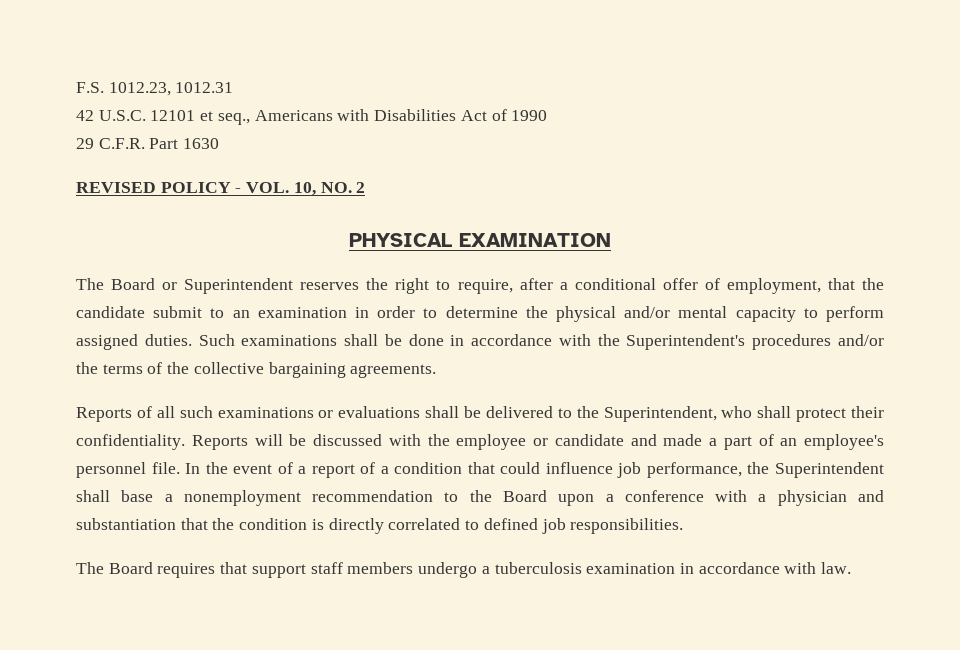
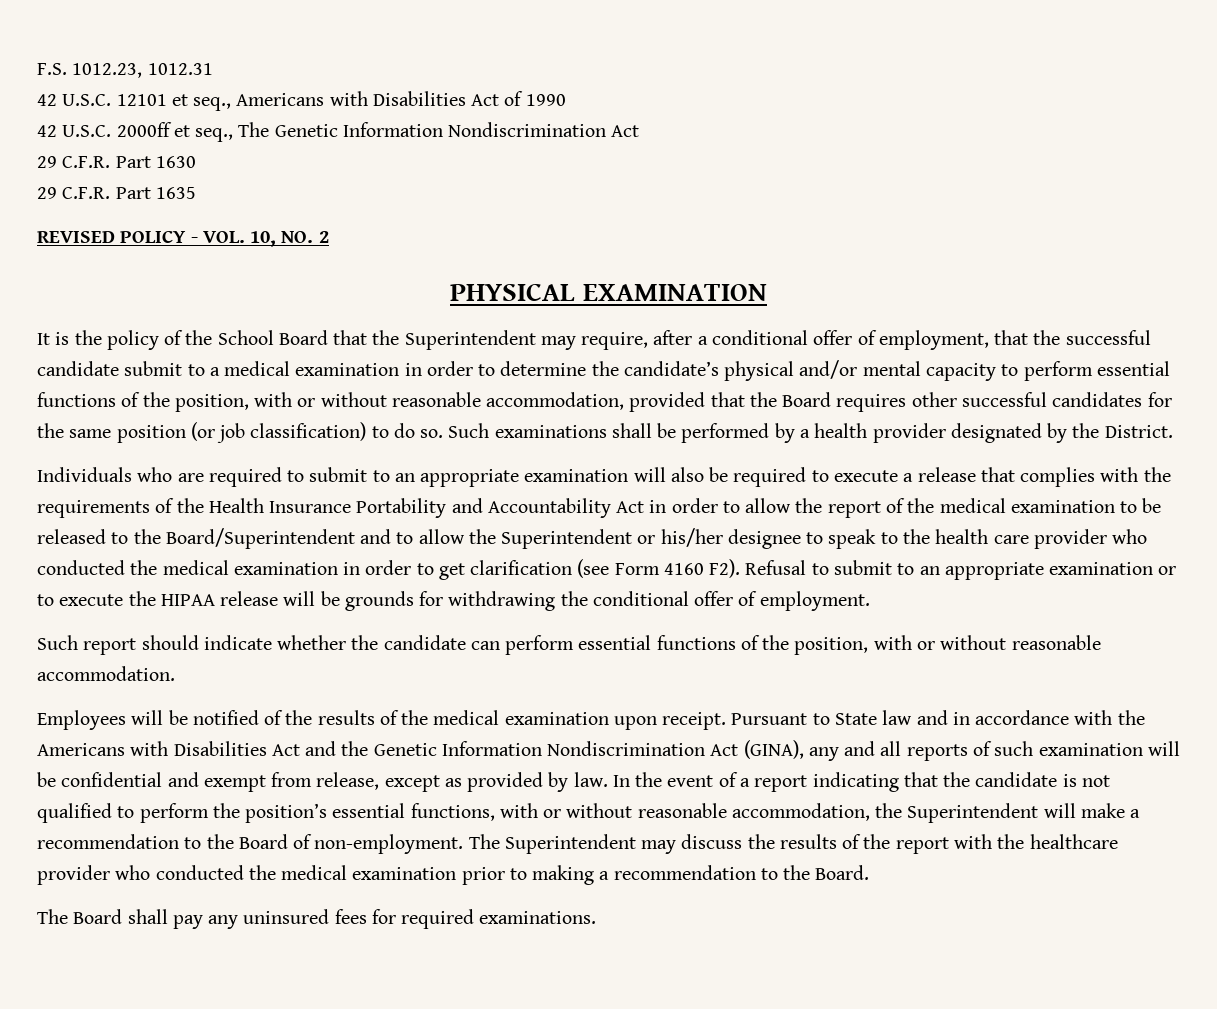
(548, 115) none -> [37,122,640,142] // 42 U.S.C. 2000ff et seq., The Genetic Information Nondiscrimination Act
(220, 143) none -> [37,187,196,199] // 29 C.F.R. Part 1635
[76,278,451,294] The Board or Superintendent reserves the right to -> [37,330,576,350] It is the policy of the School Board that the Superintendent may
(884, 284) none -> [1065,330,1151,345] successful
[232,310,250,318] an -> [209,361,291,376] a medical
(548, 312) none -> [623,361,719,376] candidate’s
[76,334,884,350] [76,362,437,378] [76,406,884,422] [76,434,884,450] [76,462,180,478] assigned duties. Such examinations shall be done in accordance with the Superintendent's procedures and/or the terms of the collective bargaining agreements. // Reports of all such examinations or evaluations shall be delivered to the Superintendent, who shall protect their confidentiality. Reports will be discussed with the employee or candidate and made a part of an employee's personnel file. -> [1096,361,1170,376] [37,392,1172,412] [37,422,1173,443] [37,467,1171,487] [37,498,1162,518] [37,528,1148,549] [37,559,1177,580] [37,591,870,611] [37,635,1101,655] [37,666,175,681] [37,710,1145,730] [37,740,1180,761] [37,772,608,792] essential functions of the position, with or without reasonable accommodation, provided that the Board requires other successful candidates for the same position (or job classification) to do so. Such examinations shall be performed by a health provider designated by the District. // Individuals who are required to submit to an appropriate examination will also be required to execute a release that complies with the requirements of the Health Insurance Portability and Accountability Act in order to allow the report of the medical examination to be released to the Board/Superintendent and to allow the Superintendent or his/her designee to speak to the health care provider who conducted the medical examination in order to get clarification (see Form 4160 F2). Refusal to submit to an appropriate examination or to execute the HIPAA release will be grounds for withdrawing the conditional offer of employment. // Such report should indicate whether the candidate can perform essential functions of the position, with or without reasonable accommodation. // Employees will be notified of the results of the medical examination upon receipt. Pursuant to State law and in accordance with the Americans with Disabilities Act and the Genetic Information Nondiscrimination Act (GINA), any and all reports of such examination will be confidential and exempt from release, except as provided by law.
[360,462,884,478] [76,490,885,506] [76,518,684,534] [76,562,852,578] of a condition that could influence job performance, the Superintendent shall base a nonemployment recommendation to the Board upon a conference with a physician and substantiation that the condition is directly correlated to defined job responsibilities. // The Board requires that support staff members undergo a tuberculosis examination in accordance with law. -> [812,772,1110,792] [37,803,1141,823] [37,834,1118,854] [37,865,870,885] [37,909,597,929] indicating that the candidate is not qualified to perform the position’s essential functions, with or without reasonable accommodation, the Superintendent will make a recommendation to the Board of non-employment. The Superintendent may discuss the results of the report with the healthcare provider who conducted the medical examination prior to making a recommendation to the Board. // The Board shall pay any uninsured fees for required examinations.

